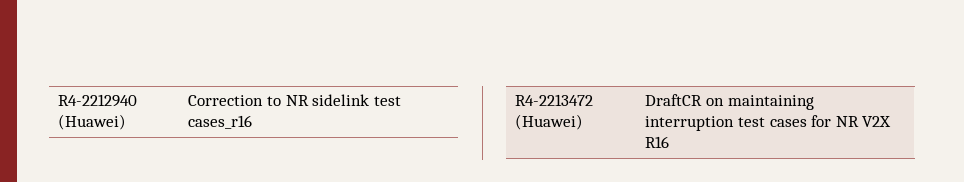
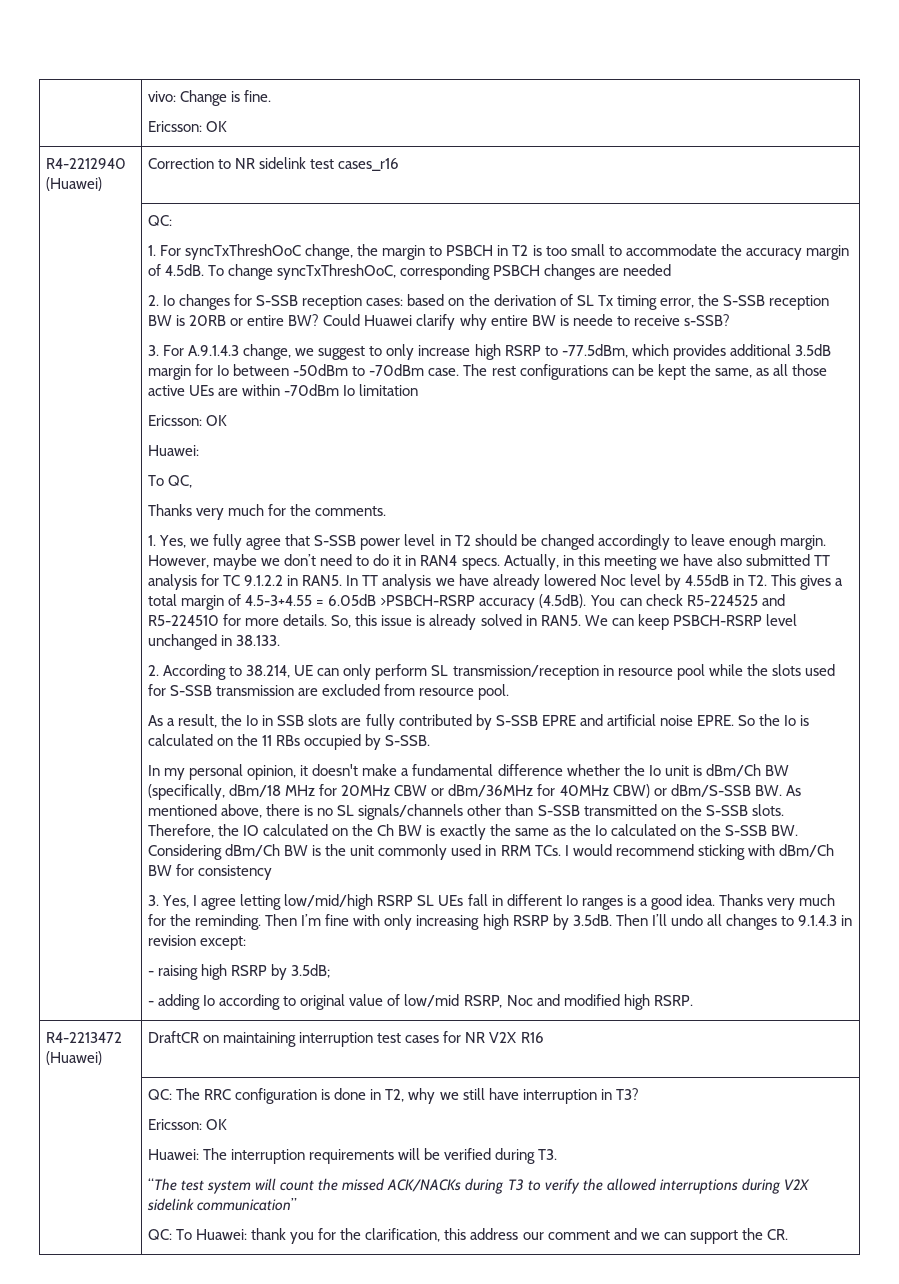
(58, 100) none -> [148,90,272,106] [148,121,228,132] | vivo: Change is fine. // Ericsson: OK //
(253, 122) none -> [148,215,173,226] [148,244,849,260] [148,264,672,280] [148,294,829,310] [148,314,730,330] [148,344,831,360] [148,364,827,380] [148,384,419,396] [148,415,228,426] [148,445,200,456] [148,475,193,488] [148,504,387,520] [148,534,826,550] [148,554,830,570] [148,574,844,590] [148,594,785,610] [148,614,797,630] [148,634,281,650] [148,664,835,680] [148,684,510,700] [148,714,810,730] [148,734,431,750] [148,764,789,780] [148,784,801,800] [148,804,784,820] [148,824,799,840] [148,844,834,860] [148,864,273,880] [148,894,836,910] [148,914,853,930] [148,935,247,950] [148,964,331,980] [148,994,693,1010] // | QC: // 1. For syncTxThreshOoC change, the margin to PSBCH in T2 is too small to accommodate the accuracy margin of 4.5dB. To change syncTxThreshOoC, corresponding PSBCH changes are needed // 2. Io changes for S-SSB reception cases: based on the derivation of SL Tx timing error, the S-SSB reception BW is 20RB or entire BW? Could Huawei clarify why entire BW is neede to receive s-SSB? // 3. For A.9.1.4.3 change, we suggest to only increase high RSRP to -77.5dBm, which provides additional 3.5dB margin for Io between -50dBm to -70dBm case. The rest configurations can be kept the same, as all those active UEs are within -70dBm Io limitation // Ericsson: OK // Huawei: // To QC, // Thanks very much for the comments. // 1. Yes, we fully agree that S-SSB power level in T2 should be changed accordingly to leave enough margin. However, maybe we don’t need to do it in RAN4 specs. Actually, in this meeting we have also submitted TT analysis for TC 9.1.2.2 in RAN5. In TT analysis we have already lowered Noc level by 4.55dB in T2. This gives a total margin of 4.5-3+4.55 = 6.05dB >PSBCH-RSRP accuracy (4.5dB). You can check R5-224525 and R5-224510 for more details. So, this issue is already solved in RAN5. We can keep PSBCH-RSRP level unchanged in 38.133. // 2. According to 38.214, UE can only perform SL transmission/reception in resource pool while the slots used for S-SSB transmission are excluded from resource pool. // As a result, the Io in SSB slots are fully contributed by S-SSB EPRE and artificial noise EPRE. So the Io is calculated on the 11 RBs occupied by S-SSB. // In my personal opinion, it doesn't make a fundamental difference whether the Io unit is dBm/Ch BW (specifically, dBm/18 MHz for 20MHz CBW or dBm/36MHz for 40MHz CBW) or dBm/S-SSB BW. As mentioned above, there is no SL signals/channels other than S-SSB transmitted on the S-SSB slots. Therefore, the IO calculated on the Ch BW is exactly the same as the Io calculated on the S-SSB BW. Considering dBm/Ch BW is the unit commonly used in RRM TCs. I would recommend sticking with dBm/Ch BW for consistency // 3. Yes, I agree letting low/mid/high RSRP SL UEs fall in different Io ranges is a good idea. Thanks very much for the reminding. Then I’m fine with only increasing high RSRP by 3.5dB. Then I’ll undo all changes to 9.1.4.3 in revision except: // - raising high RSRP by 3.5dB; // - adding Io according to original value of low/mid RSRP, Noc and modified high RSRP.
(670, 142) none -> [148,1088,639,1104] [148,1119,228,1130] [148,1148,558,1164] [148,1178,810,1194] [147,1198,298,1211] [148,1228,788,1244] // | QC: The RRC configuration is done in T2, why we still have interruption in T3? // Ericsson: OK // Huawei: The interruption requirements will be verified during T3. // “The test system will count the missed ACK/NACKs during T3 to verify the allowed interruptions during V2X sidelink communication” // QC: To Huawei: thank you for the clarification, this address our comment and we can support the CR.

